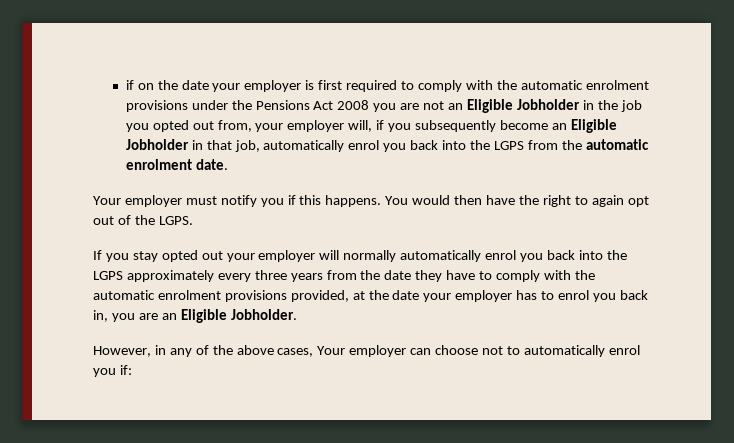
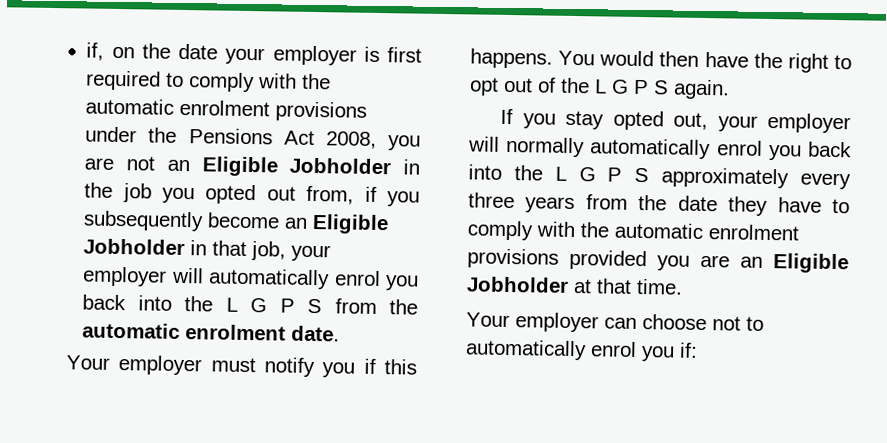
[125,80,134,90] if -> [86,42,105,61] if,
[337,100,370,110] 2008 -> [325,131,377,149] 2008,
[255,120,373,132] your employer will, -> (355, 195) none
[263,140,524,152] automatically enrol you back into the LGPS -> [291,244,332,262] [82,266,419,291] [82,294,323,314] your employer will automatically enrol you back into the L G P S
[591,195,624,207] again -> (852, 62) none
[158,216,193,225] LGPS. -> [594,79,730,100] L G P S again.
[201,251,223,260] out -> [673,112,709,131] out,
[93,271,123,280] LGPS -> [554,166,650,183] L G P S
[290,290,648,302] [93,309,297,323] [93,345,314,357] provided, at the date your employer has to enrol you back in, you are an Eligible Jobholder. // However, in any of the above cases, -> [569,249,849,274] [466,276,683,295] provided you are an Eligible Jobholder at that time. //

